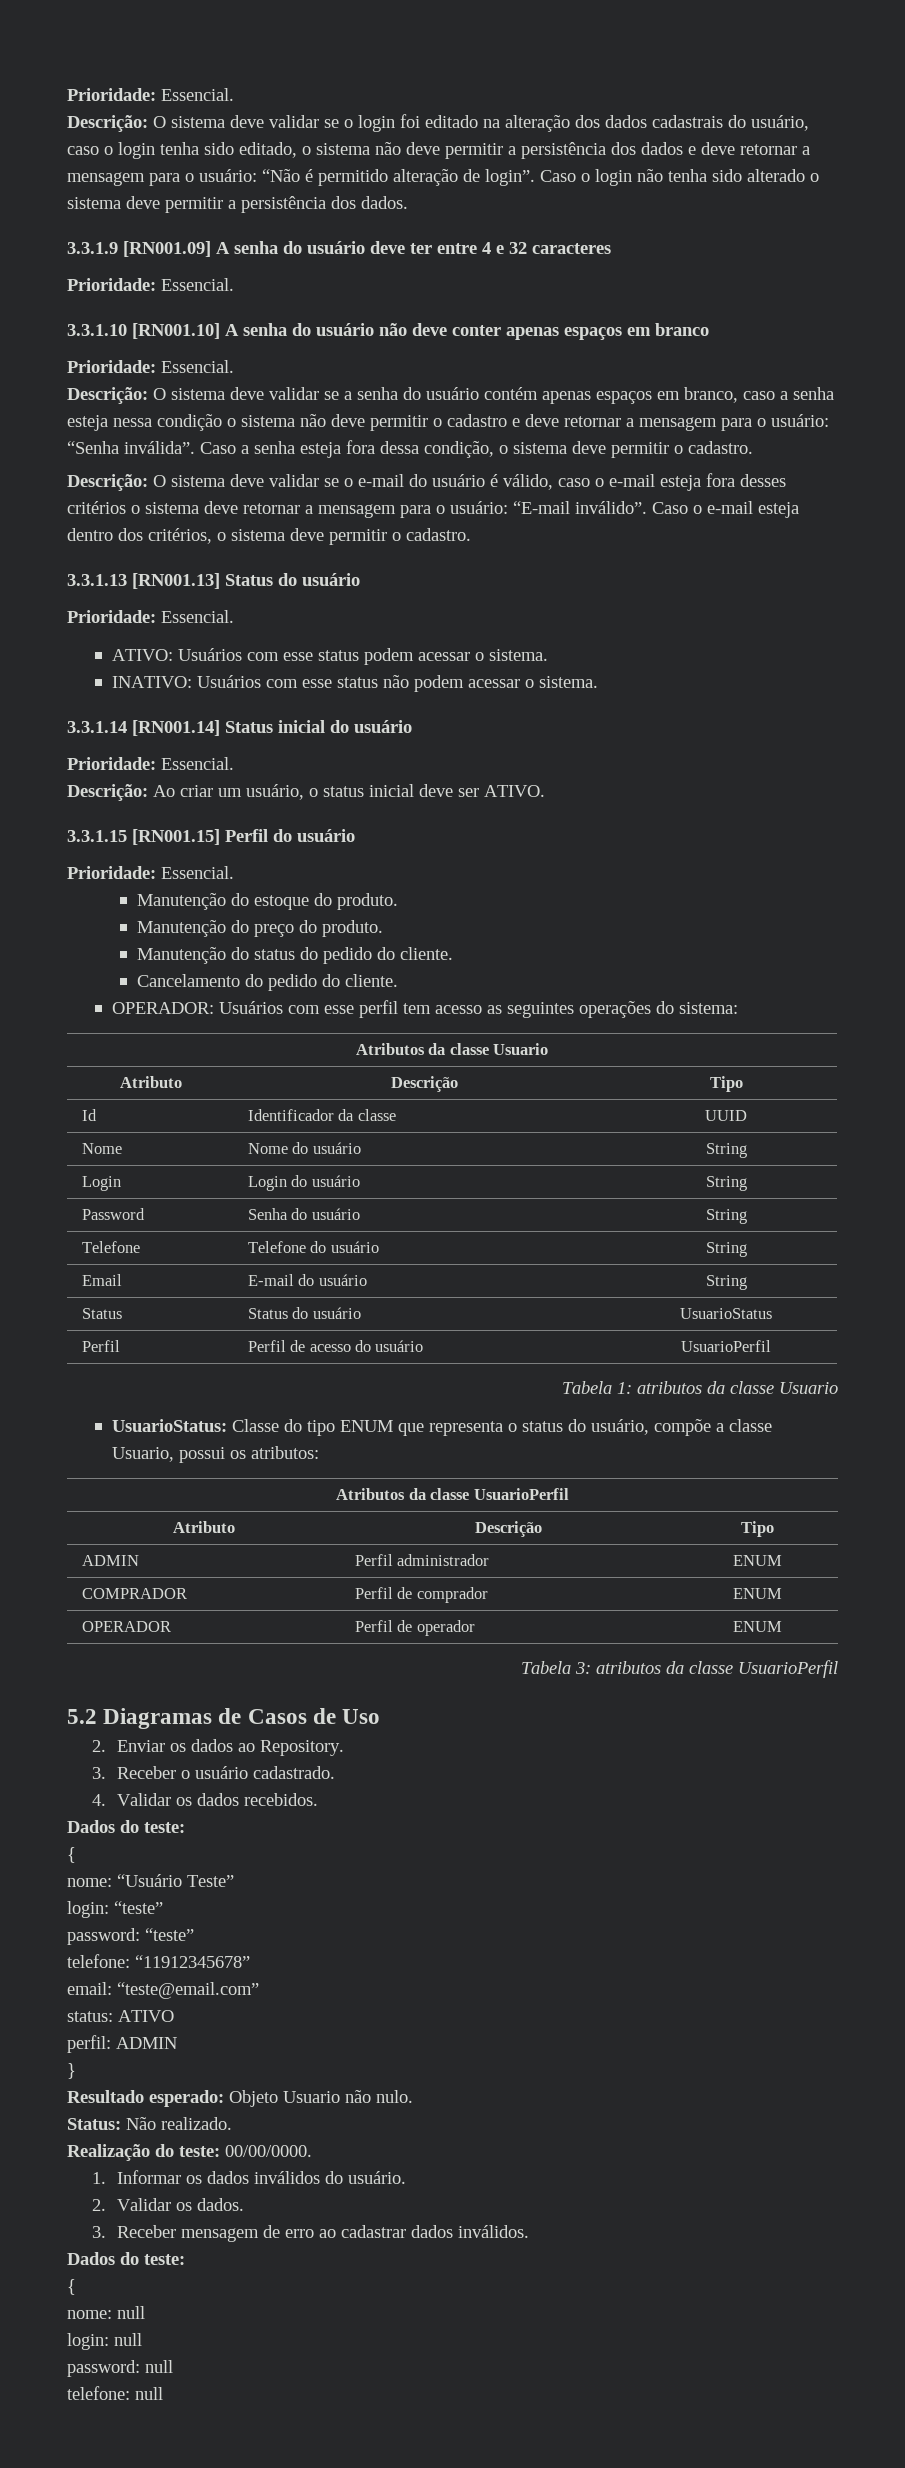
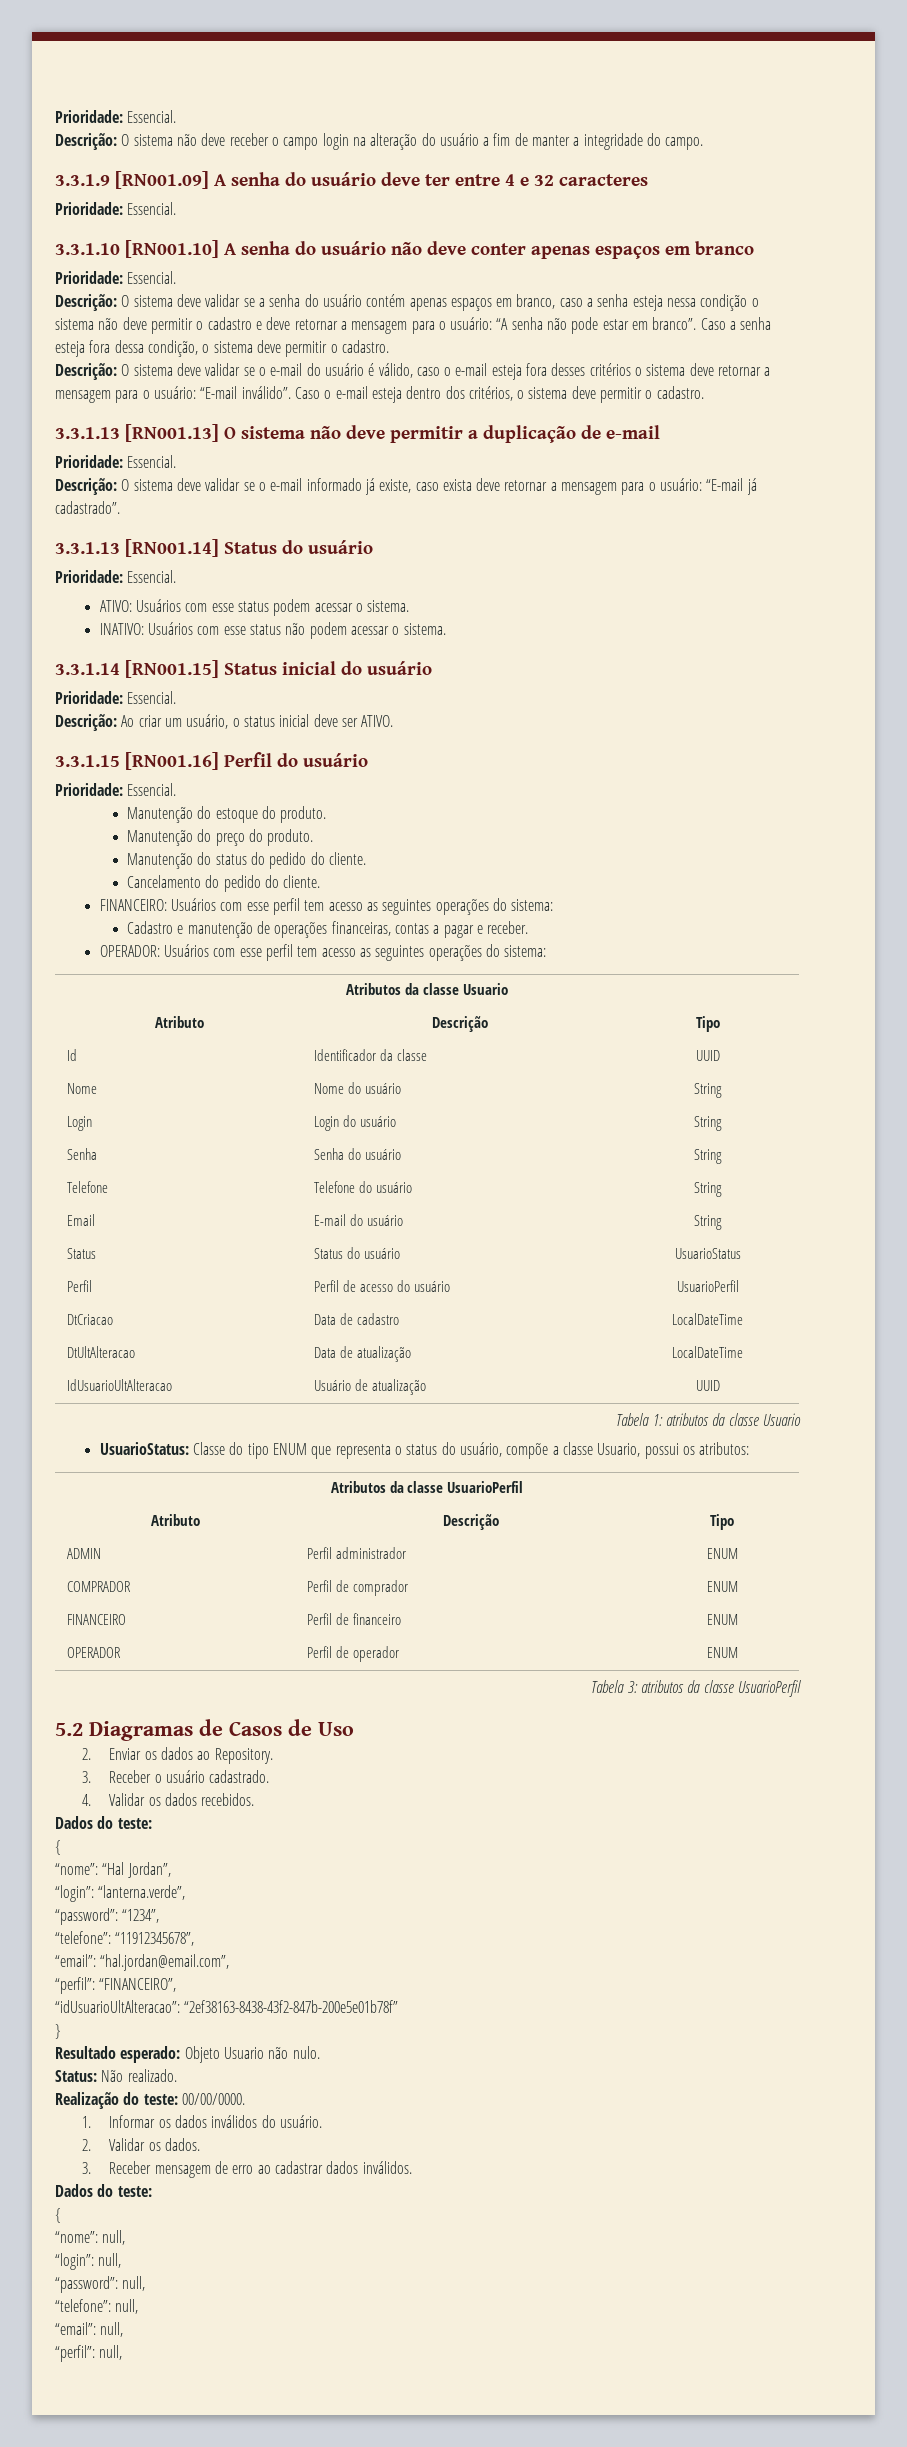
[67,88,234,101] [67,114,809,132] [67,142,810,159] [67,169,819,186] [67,196,408,213] Prioridade: Essencial. // Descrição: O sistema deve validar se o login foi editado na alteração dos dados cadastrais do usuário, caso o login tenha sido editado, o sistema não deve permitir a persistência dos dados e deve retornar a mensagem para o usuário: “Não é permitido alteração de login”. Caso o login não tenha sido alterado o sistema deve permitir a persistência dos dados. -> [55,110,177,123] [55,133,704,150] Prioridade: Essencial. // Descrição: O sistema não deve receber o campo login na alteração do usuário a fim de manter a integridade do campo.
[67,441,195,454] “Senha inválida”. -> [496,317,697,334] “A senha não pode estar em branco”.
(220, 581) none -> [224,425,660,443] [55,455,177,468] [55,478,757,495] [55,501,120,514] [55,539,219,557] O sistema não deve permitir a duplicação de e-mail // Prioridade: Essencial. // Descrição: O sistema deve validar se o e-mail informado já existe, caso exista deve retornar a mensagem para o usuário: “E-mail já cadastrado”. // 3.3.1.13 [RN001.14]
[132,720,220,736] [RN001.14] -> [125,660,219,678] [RN001.15]
[132,829,220,845] [RN001.15] -> [125,752,219,770] [RN001.16]
(398, 980) none -> [99,898,554,915] [127,921,529,938] // FINANCEIRO: Usuários com esse perfil tem acesso as seguintes operações do sistema: // Cadastro e manutenção de operações financeiras, contas a pagar e receber.
[81,1208,145,1220] Password -> [67,1148,98,1160] Senha
(771, 1346) none -> [67,1314,114,1325] [314,1313,400,1325] [672,1313,743,1325] [67,1346,136,1358] [314,1346,412,1362] [672,1346,743,1358] [67,1379,173,1391] [314,1379,427,1395] [695,1380,720,1391] // DtCriacao | Data de cadastro | LocalDateTime // DtUltAlteracao | Data de atualização | LocalDateTime // IdUsuarioUltAlteracao | Usuário de atualização | UUID
(782, 1593) none -> [67,1614,127,1625] [307,1613,402,1625] [706,1614,738,1625] // FINANCEIRO | Perfil de financeiro | ENUM
[67,1874,234,1887] [67,1901,163,1918] [67,1928,194,1945] [67,1954,250,1968] [67,1982,259,1999] [67,2010,174,2022] [67,2035,177,2053] nome: “Usuário Teste” // login: “teste” // password: “teste” // telefone: “11912345678” // email: “teste@email.com” // status: ATIVO // perfil: ADMIN -> [55,1862,171,1878] [55,1885,186,1902] [55,1908,160,1925] [55,1931,195,1946] [55,1954,230,1971] [55,1977,177,1994] [55,2000,399,2013] “nome”: “Hal Jordan”, // “login”: “lanterna.verde”, // “password”: “1234”, // “telefone”: “11912345678”, // “email”: “hal.jordan@email.com”, // “perfil”: “FINANCEIRO”, // “idUsuarioUltAlteracao”: “2ef38163-8438-43f2-847b-200e5e01b78f”
[67,2306,145,2319] [67,2333,142,2350] [67,2360,173,2377] [67,2386,163,2400] nome: null // login: null // password: null // telefone: null -> [55,2230,126,2245] [55,2253,122,2270] [55,2276,146,2293] [55,2299,139,2314] [55,2322,124,2337] [55,2345,123,2362] “nome”: null, // “login”: null, // “password”: null, // “telefone”: null, // “email”: null, // “perfil”: null,

